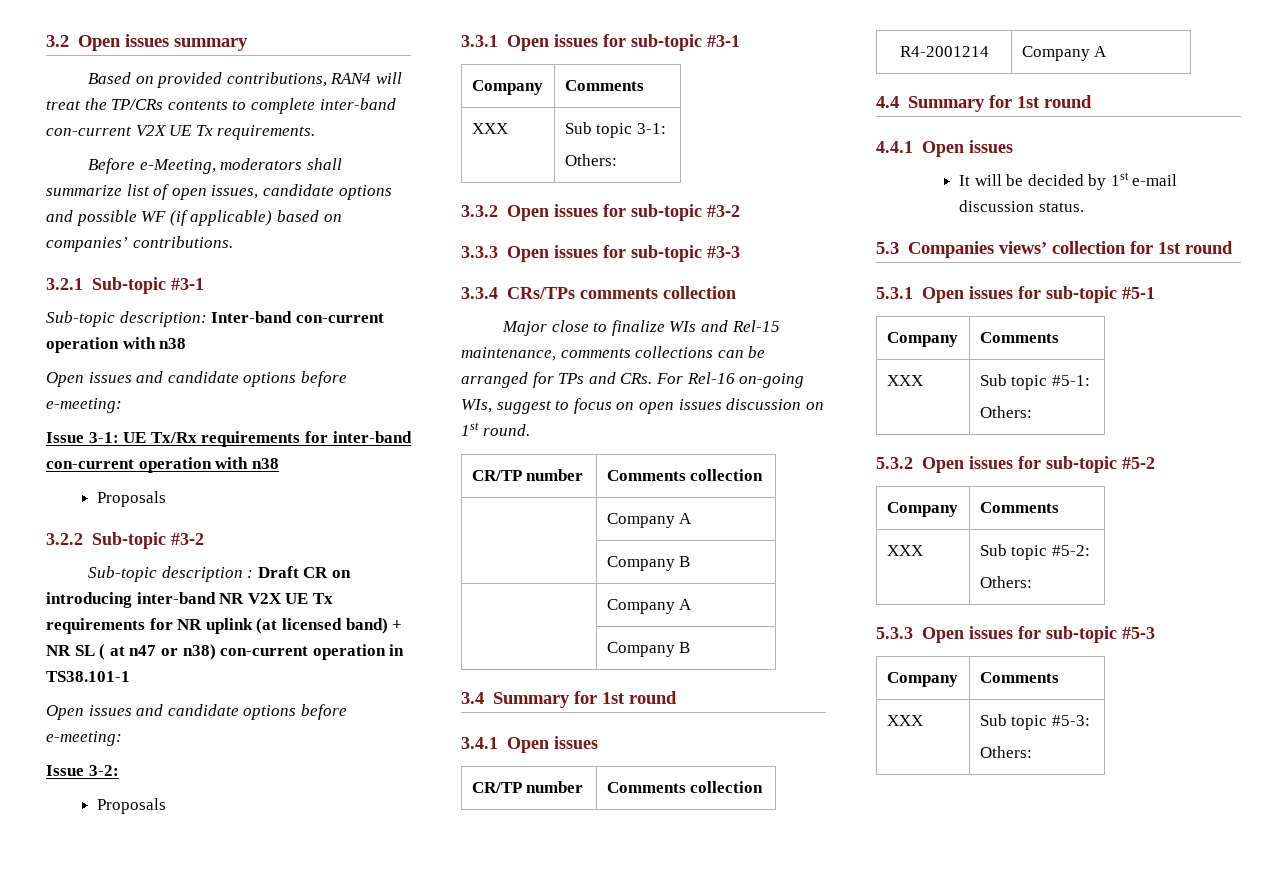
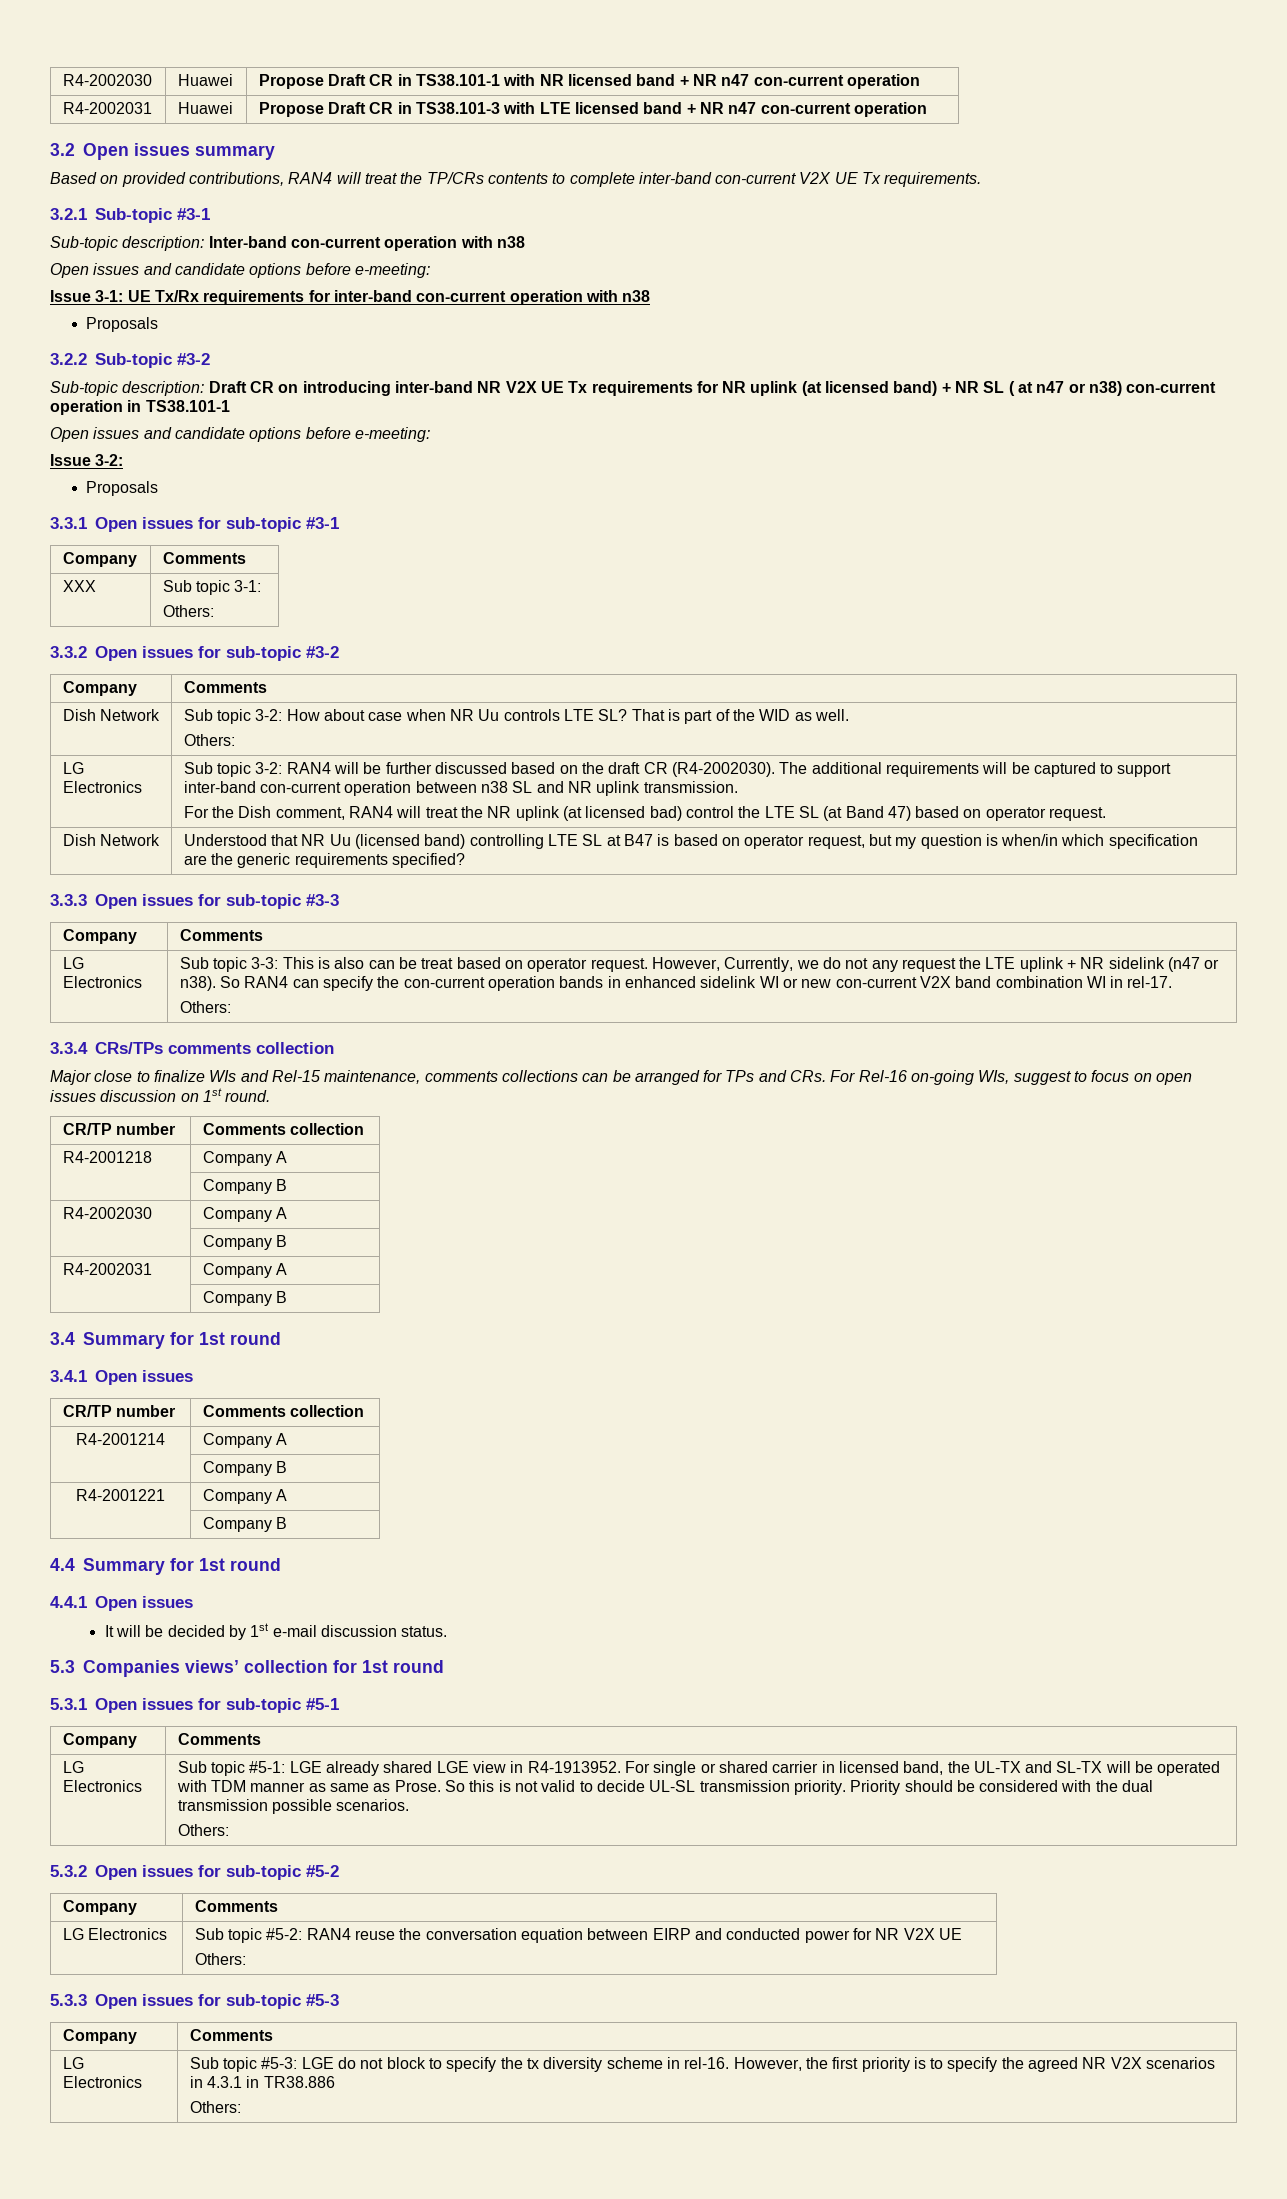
(46, 41) none -> [62,74,152,86] [177,74,233,86] [258,74,920,89] [62,102,152,114] [177,102,233,114] [258,102,927,117] R4-2002030 | Huawei | Propose Draft CR in TS38.101-1 with NR licensed band + NR n47 con-current operation // R4-2002031 | Huawei | Propose Draft CR in TS38.101-3 with LTE licensed band + NR n47 con-current operation //
[88,158,342,174] [46,184,392,200] [46,210,342,226] [46,236,233,252] // Before e-Meeting, moderators shall summarize list of open issues, candidate options and possible WF (if applicable) based on companies’ contributions. -> (982, 179) none
[161,566,254,582] description : -> [122,381,205,396] description:
(740, 211) none -> [62,681,137,696] [183,681,267,693] [62,709,161,721] [183,709,849,724] [183,734,235,746] [62,762,84,774] [62,781,142,793] [183,762,1172,777] [183,781,738,796] [183,806,1107,821] [62,834,161,846] [183,834,1198,849] [183,853,466,868] // Company | Comments // Dish Network | Sub topic 3-2: How about case when NR Uu controls LTE SL? That is part of the WID as well. // Others: // LG Electronics | Sub topic 3-2: RAN4 will be further discussed based on the draft CR (R4-2002030). The additional requirements will be captured to support inter-band con-current operation between n38 SL and NR uplink transmission. // For the Dish comment, RAN4 will treat the NR uplink (at licensed bad) control the LTE SL (at Band 47) based on operator request. // Dish Network | Understood that NR Uu (licensed band) controlling LTE SL at B47 is based on operator request, but my question is when/in which specification are the generic requirements specified?
(740, 252) none -> [62,929,137,944] [179,929,263,941] [62,957,84,969] [62,976,142,988] [179,957,1220,972] [179,976,1173,991] [179,1001,231,1013] // Company | Comments // LG Electronics | Sub topic 3-3: This is also can be treat based on operator request. However, Currently, we do not any request the LTE uplink + NR sidelink (n47 or n38). So RAN4 can specify the con-current operation bands in enhanced sidelink WI or new con-current V2X band combination WI in rel-17. // Others:
[606,513,693,528] [606,556,691,571] | Company A // | Company B // -> [62,1151,152,1163] [202,1151,288,1166] [202,1179,288,1194] [62,1207,152,1219] [202,1207,288,1222] [202,1235,288,1250] [62,1263,152,1275] R4-2001218 | Company A // | Company B // R4-2002030 | Company A // | Company B // R4-2002031
(1108, 51) none -> [202,1461,288,1476] [76,1489,165,1501] [202,1489,288,1504] [202,1517,288,1532] // | Company B // R4-2001221 | Company A // | Company B
[886,375,923,386] XXX -> [62,1761,84,1773] [62,1780,142,1792] LG Electronics
(1090, 380) none -> [289,1761,1221,1776] [176,1780,1154,1795] [177,1799,410,1814] LGE already shared LGE view in R4-1913952. For single or shared carrier in licensed band, the UL-TX and SL-TX will be operated with TDM manner as same as Prose. So this is not valid to decide UL-SL transmission priority. Priority should be considered with the dual transmission possible scenarios.
[886,545,923,556] XXX -> [62,1928,168,1940] LG Electronics
(1090, 550) none -> [306,1928,962,1943] RAN4 reuse the conversation equation between EIRP and conducted power for NR V2X UE
[886,715,923,726] XXX -> [62,2057,84,2069] [62,2076,142,2088] LG Electronics
(1090, 720) none -> [301,2057,1216,2072] [189,2076,335,2088] LGE do not block to specify the tx diversity scheme in rel-16. However, the first priority is to specify the agreed NR V2X scenarios in 4.3.1 in TR38.886

